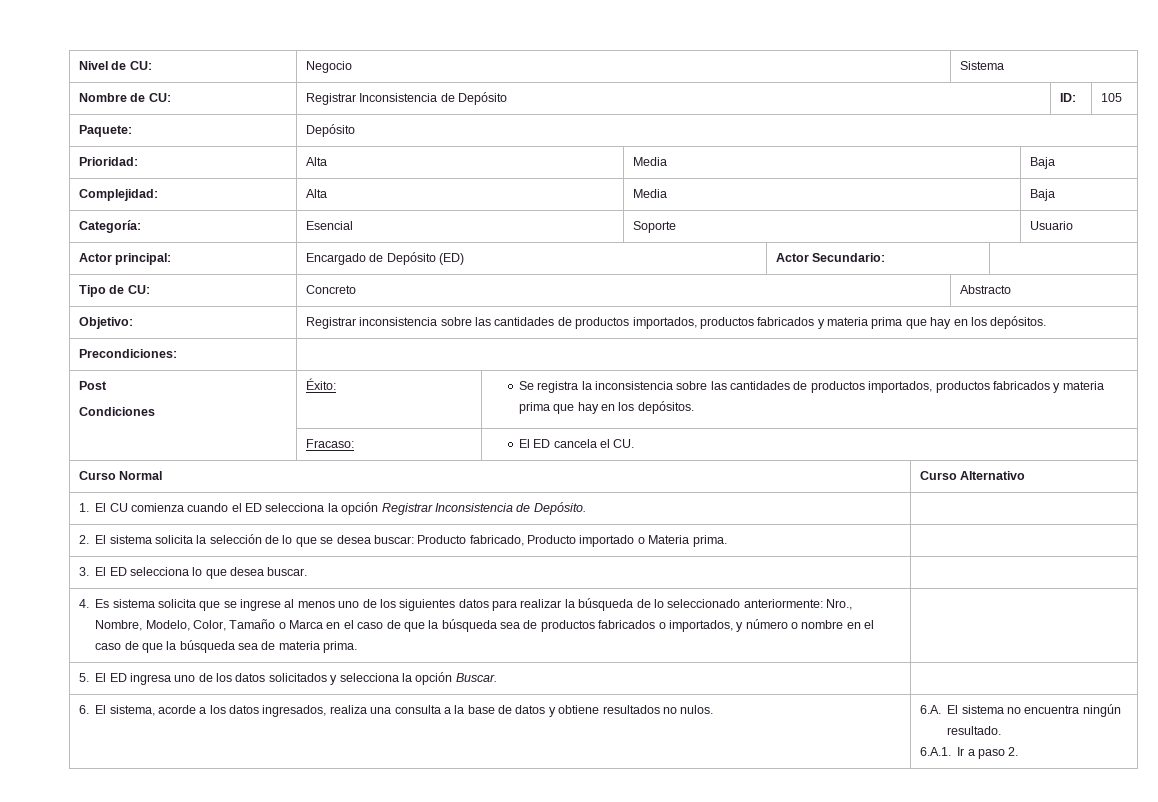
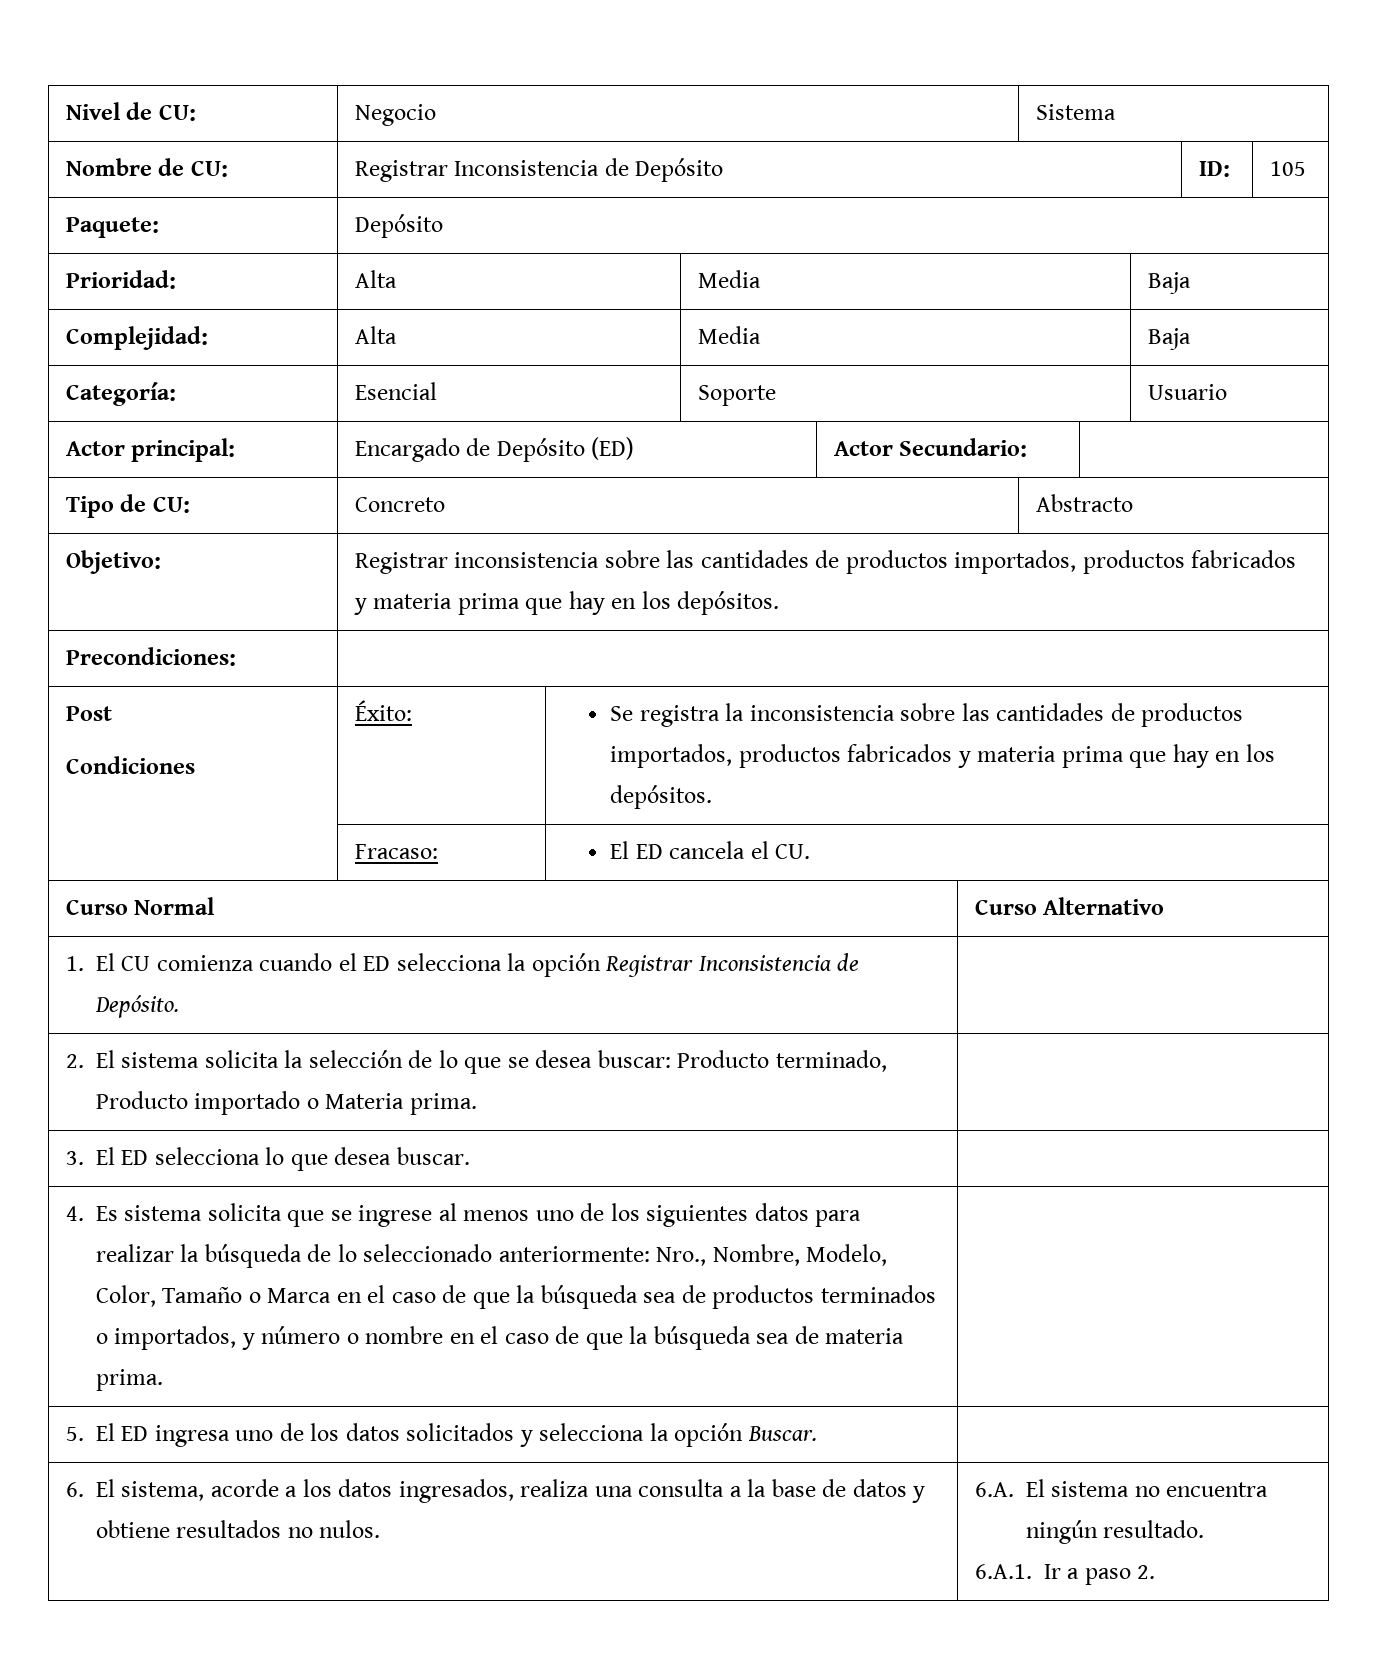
[469,535,524,546] fabricado, -> [775,1050,887,1072] terminado,
[598,620,656,629] fabricados -> [820,1285,936,1303] terminados

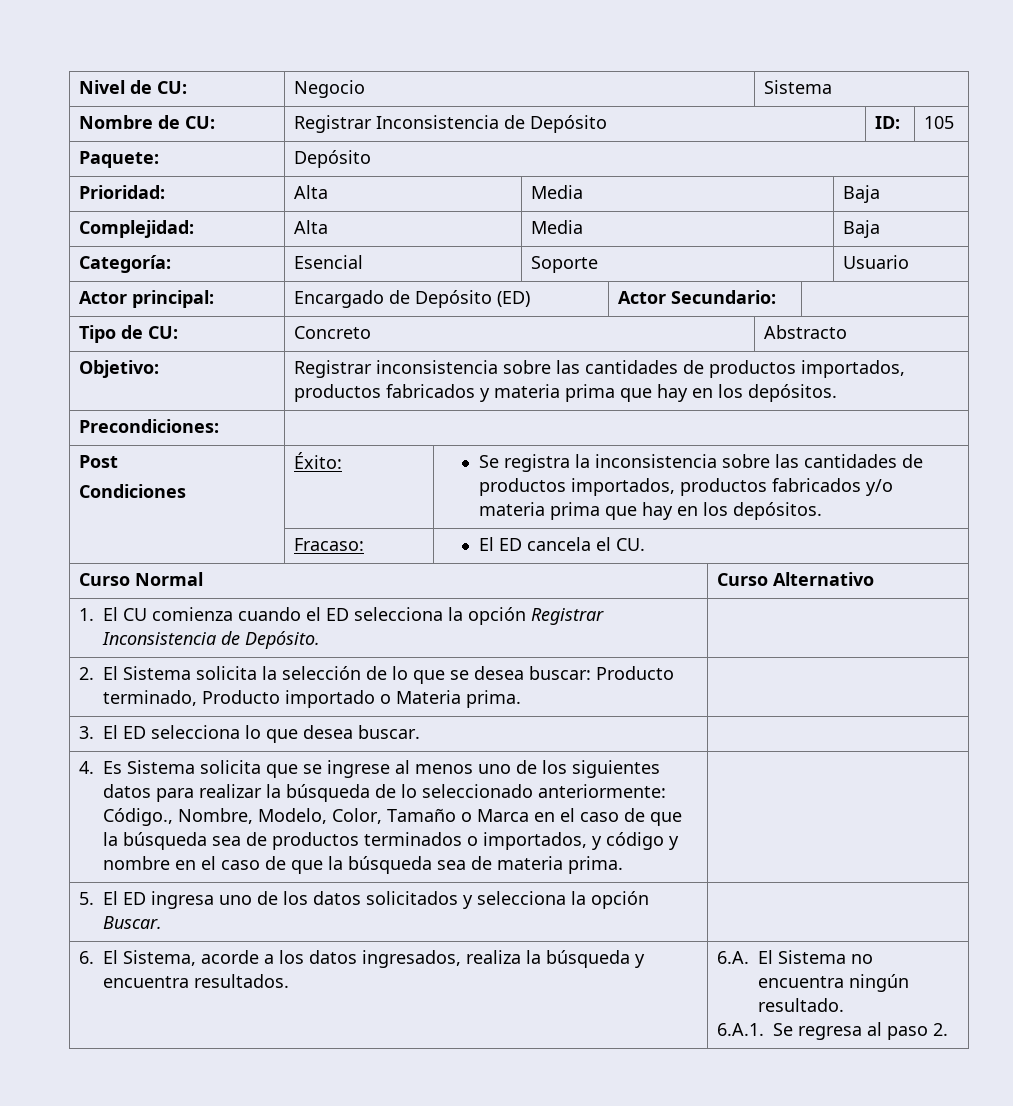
[957,751,971,768] y -> [865,479,893,496] y/o
[121,1052,200,1068] sistema -> [123,666,192,680] Sistema
[124,1205,203,1221] sistema -> [127,760,196,774] Sistema
[656,1247,707,1266] Nro., -> [103,808,174,826] Código.,
[261,1326,359,1344] número o -> [606,832,680,850] código y
[121,1481,205,1501] sistema, -> [123,950,197,966] Sistema,
[594,1479,926,1503] [95,1520,381,1538] una consulta a la base de datos y obtiene resultados no nulos. -> [526,950,646,968] [103,974,290,988] la búsqueda y encuentra resultados.
[1051,1481,1130,1497] sistema -> [778,950,847,964] Sistema
[1043,1564,1080,1579] Ir a -> [773,1022,883,1040] Se regresa al

